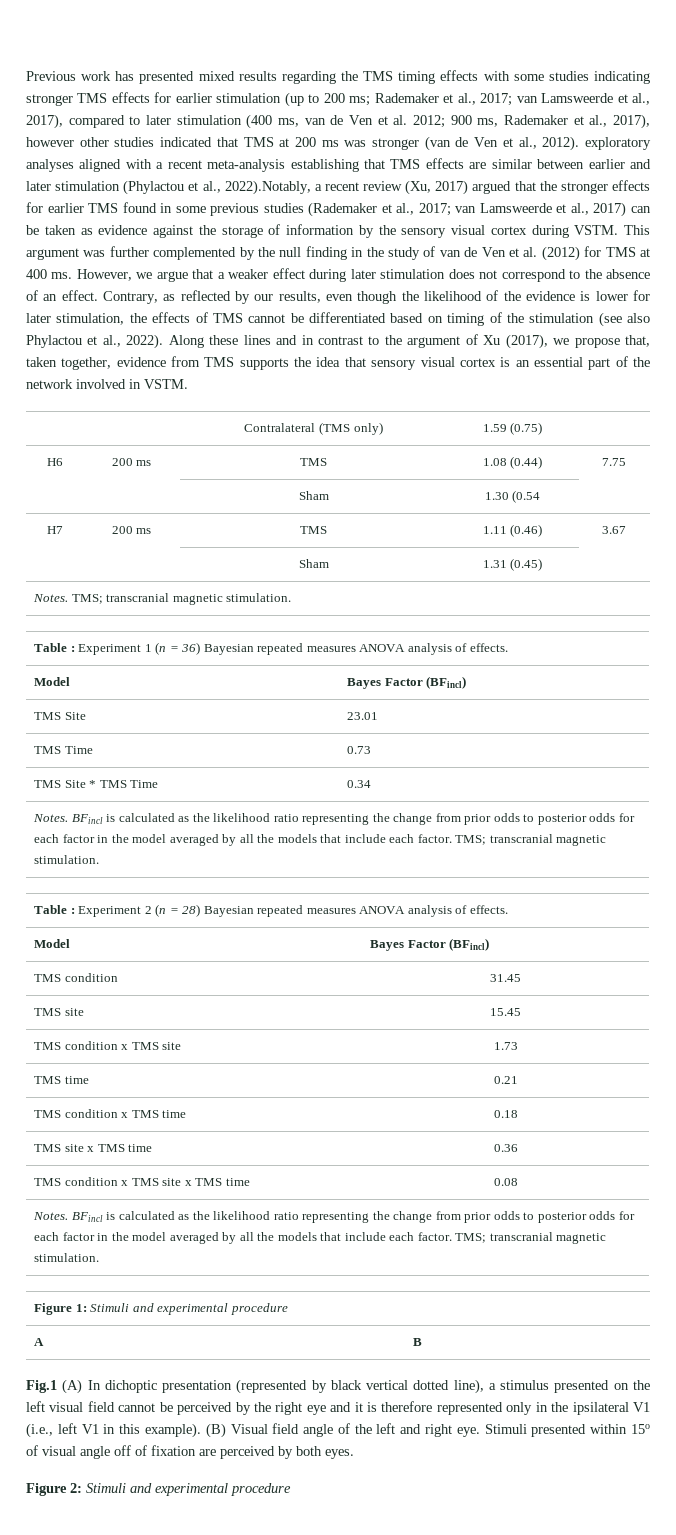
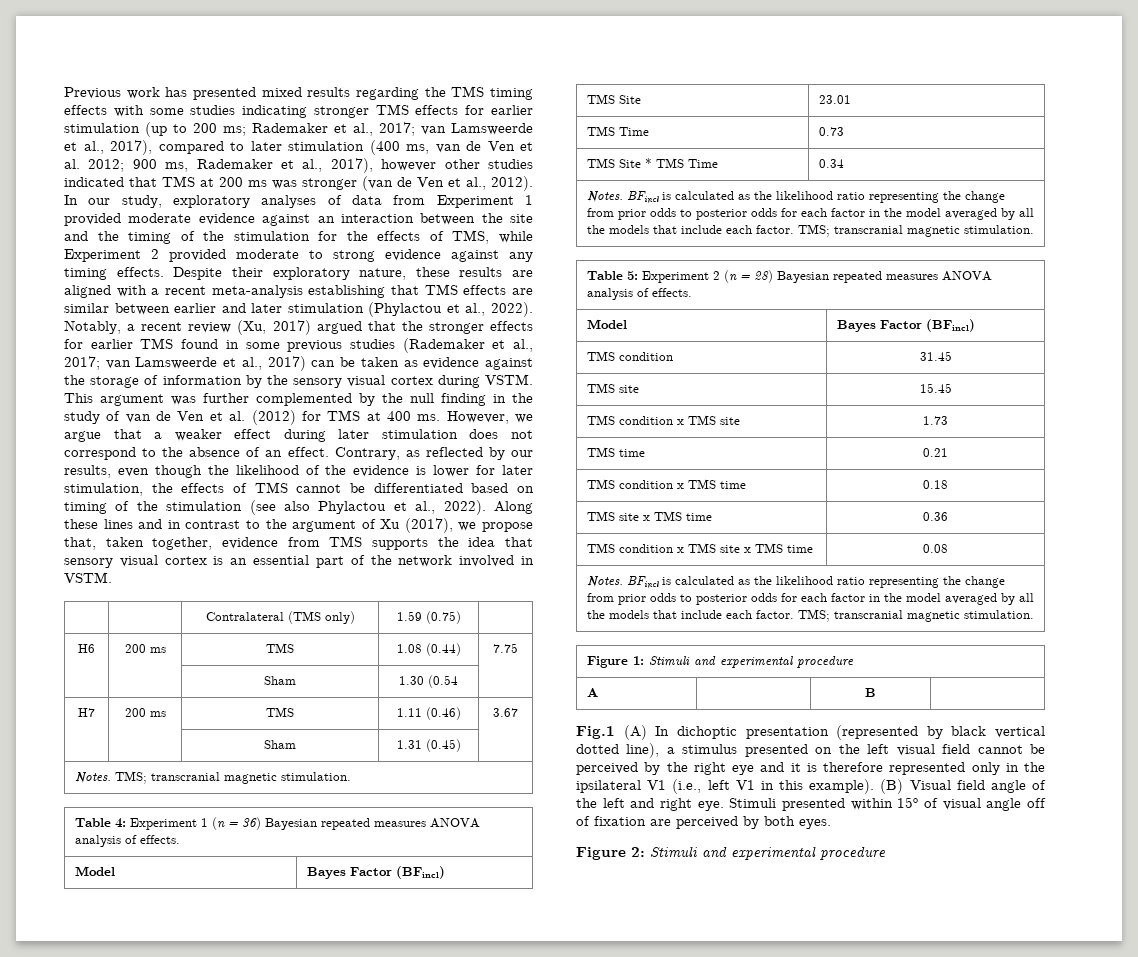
[584,137,651,150] [26,159,74,172] exploratory analyses -> [64,195,533,208] [64,213,533,226] [64,230,534,244] [64,249,533,262] [64,267,533,280] In our study, exploratory analyses of data from Experiment 1 provided moderate evidence against an interaction between the site and the timing of the stimulation for the effects of TMS, while Experiment 2 provided moderate to strong evidence against any timing effects. Despite their exploratory nature, these results are
[224,180,311,195] 2022).Notably, -> [490,302,533,317] [64,320,121,334] 2022). Notably,
[70,646,75,652] : -> [114,818,126,828] 4:
[70,908,75,914] : -> [626,271,638,280] 5:

